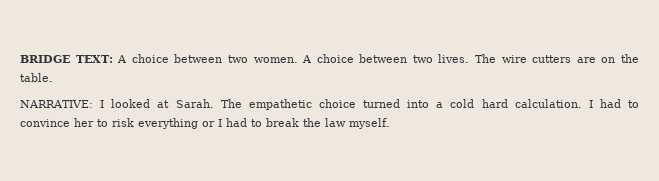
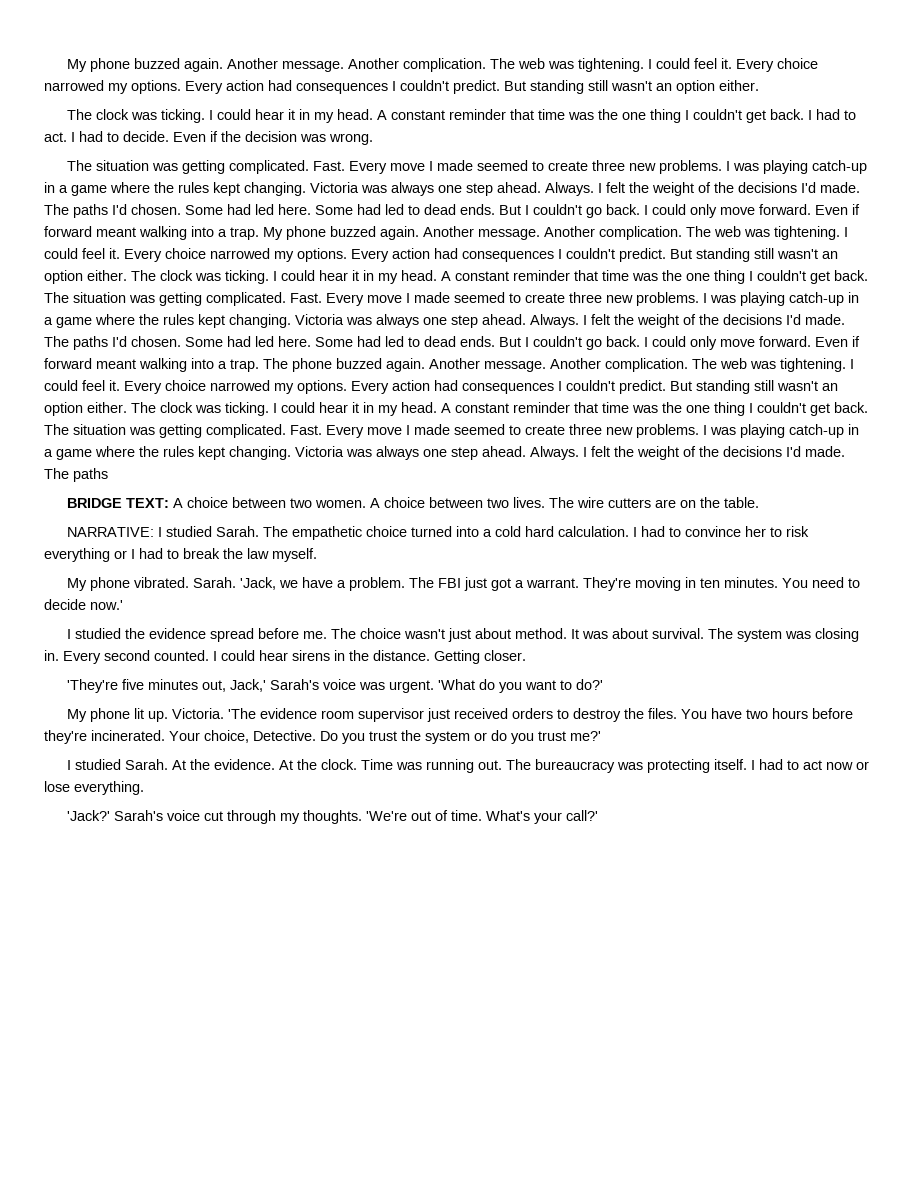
(20, 59) none -> [67,58,819,72] [44,80,759,94] [67,109,857,123] [44,131,373,145] [67,160,868,174] [44,182,860,196] [44,204,860,218] [44,226,848,240] [44,248,838,262] [44,270,868,284] [44,292,859,306] [44,314,845,328] [44,336,860,350] [44,358,854,372] [44,380,838,394] [44,402,868,416] [44,424,859,438] [44,446,845,460] [44,468,108,482] My phone buzzed again. Another message. Another complication. The web was tightening. I could feel it. Every choice narrowed my options. Every action had consequences I couldn't predict. But standing still wasn't an option either. // The clock was ticking. I could hear it in my head. A constant reminder that time was the one thing I couldn't get back. I had to act. I had to decide. Even if the decision was wrong. // The situation was getting complicated. Fast. Every move I made seemed to create three new problems. I was playing catch-up in a game where the rules kept changing. Victoria was always one step ahead. Always. I felt the weight of the decisions I'd made. The paths I'd chosen. Some had led here. Some had led to dead ends. But I couldn't go back. I could only move forward. Even if forward meant walking into a trap. My phone buzzed again. Another message. Another complication. The web was tightening. I could feel it. Every choice narrowed my options. Every action had consequences I couldn't predict. But standing still wasn't an option either. The clock was ticking. I could hear it in my head. A constant reminder that time was the one thing I couldn't get back. The situation was getting complicated. Fast. Every move I made seemed to create three new problems. I was playing catch-up in a game where the rules kept changing. Victoria was always one step ahead. Always. I felt the weight of the decisions I'd made. The paths I'd chosen. Some had led here. Some had led to dead ends. But I couldn't go back. I could only move forward. Even if forward meant walking into a trap. The phone buzzed again. Another message. Another complication. The web was tightening. I could feel it. Every choice narrowed my options. Every action had consequences I couldn't predict. But standing still wasn't an option either. The clock was ticking. I could hear it in my head. A constant reminder that time was the one thing I couldn't get back. The situation was getting complicated. Fast. Every move I made seemed to create three new problems. I was playing catch-up in a game where the rules kept changing. Victoria was always one step ahead. Always. I felt the weight of the decisions I'd made. The paths //
[111,99,170,108] looked at -> [166,526,213,537] studied
(390, 123) none -> [67,577,861,591] [44,599,123,610] [67,628,860,642] [44,650,526,664] [67,679,604,693] [67,708,854,722] [44,730,601,744] [67,759,870,773] [44,781,144,795] [67,810,599,824] // My phone vibrated. Sarah. 'Jack, we have a problem. The FBI just got a warrant. They're moving in ten minutes. You need to decide now.' // I studied the evidence spread before me. The choice wasn't just about method. It was about survival. The system was closing in. Every second counted. I could hear sirens in the distance. Getting closer. // 'They're five minutes out, Jack,' Sarah's voice was urgent. 'What do you want to do?' // My phone lit up. Victoria. 'The evidence room supervisor just received orders to destroy the files. You have two hours before they're incinerated. Your choice, Detective. Do you trust the system or do you trust me?' // I studied Sarah. At the evidence. At the clock. Time was running out. The bureaucracy was protecting itself. I had to act now or lose everything. // 'Jack?' Sarah's voice cut through my thoughts. 'We're out of time. What's your call?'

